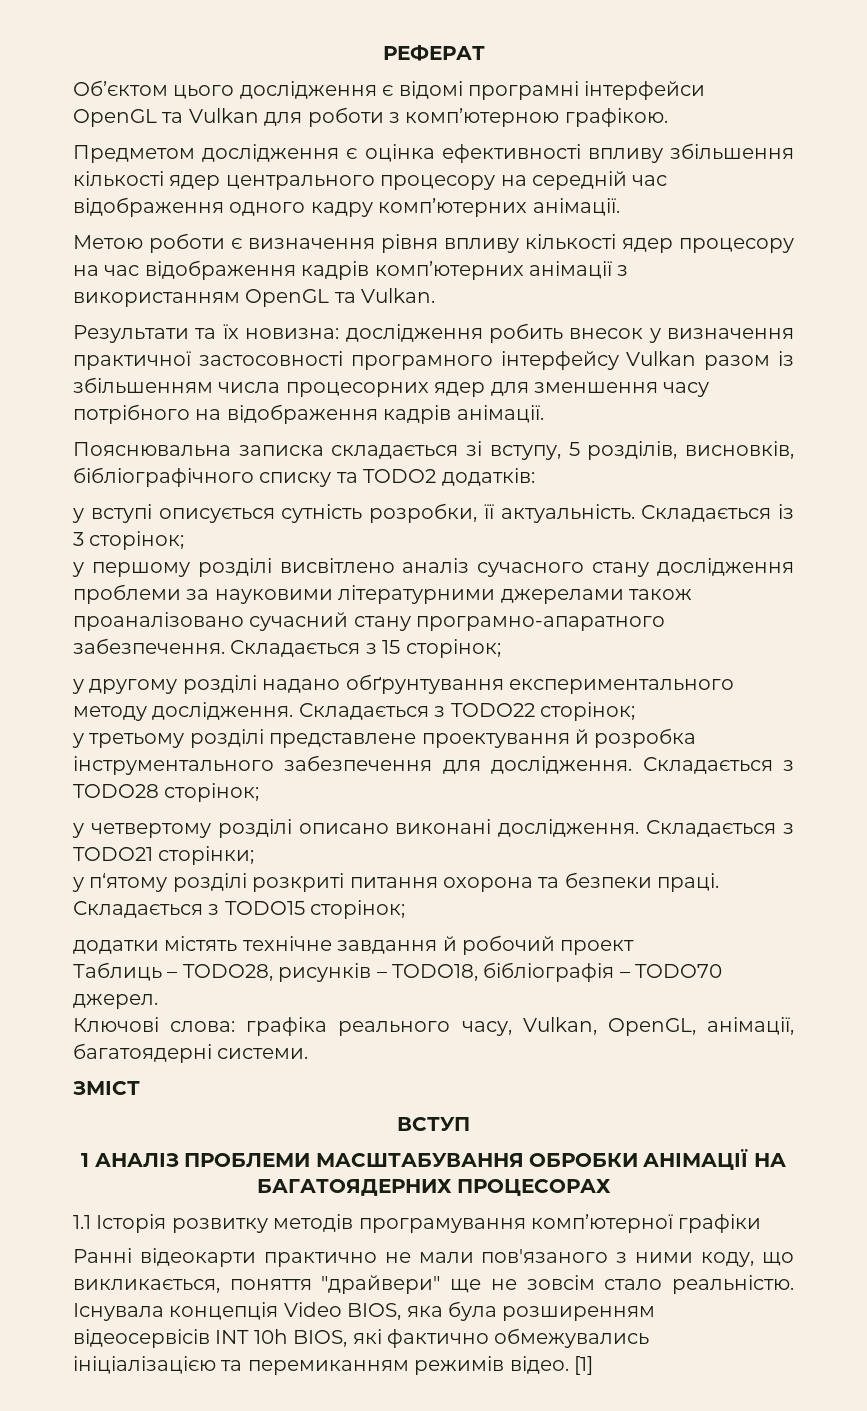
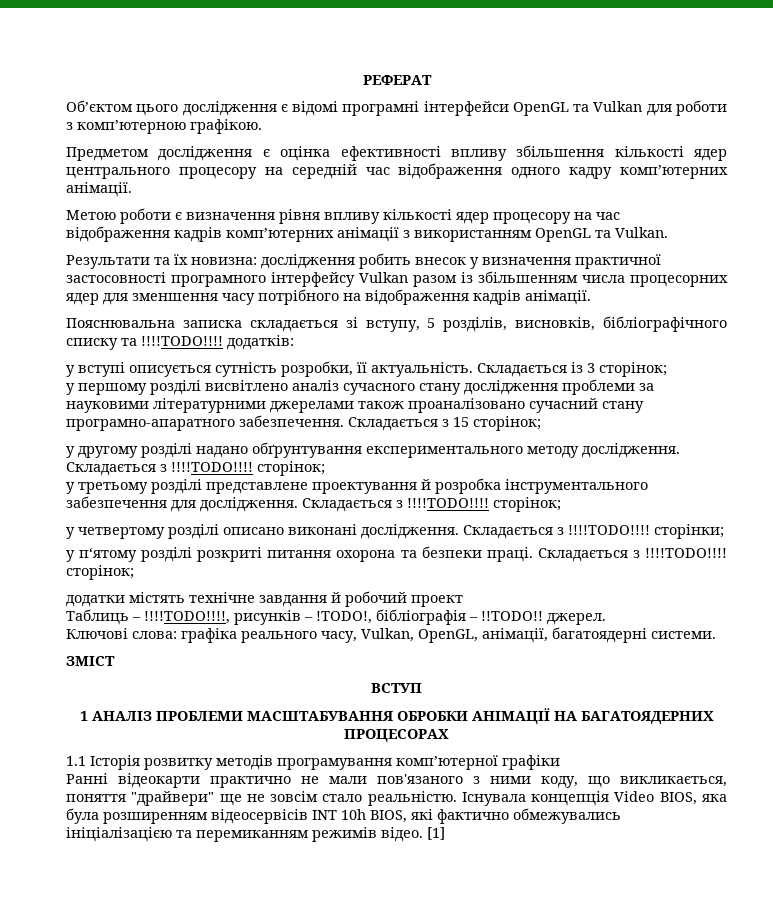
[363,469,437,483] TODO2 -> [141,336,223,346] !!!!TODO!!!!
[450,703,535,717] TODO22 -> [171,462,253,472] !!!!TODO!!!!
[73,784,159,798] TODO28 -> [407,498,489,508] !!!!TODO!!!!
[73,847,153,861] TODO21 -> [568,525,650,535] !!!!TODO!!!!
[224,901,305,915] TODO15 -> [645,548,727,558] !!!!TODO!!!!
[182,964,273,981] TODO28, -> [144,611,230,624] !!!!TODO!!!!,
[392,964,478,981] TODO18, -> [316,611,372,624] !TODO!,
[635,964,723,978] TODO70 -> [481,611,543,621] !!TODO!!

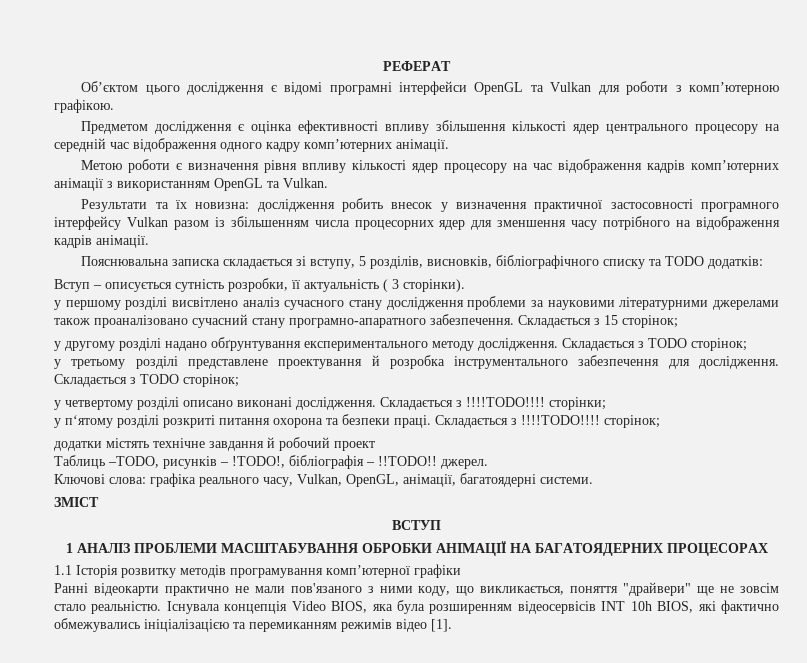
[141,336,223,346] !!!!TODO!!!! -> [665,256,705,266] TODO
[66,362,125,377] у вступі -> [54,279,102,292] Вступ –
[371,362,667,377] актуальність. Складається із 3 сторінок; -> [304,279,465,292] актуальність ( 3 сторінки).
[171,462,253,472] !!!!TODO!!!! -> [648,338,687,348] TODO
[407,498,489,508] !!!!TODO!!!! -> [140,374,179,384] TODO
[132,611,230,624] – !!!!TODO!!!!, -> [108,456,159,468] –TODO,
[381,827,445,842] відео. [1] -> [396,619,452,632] відео [1].

